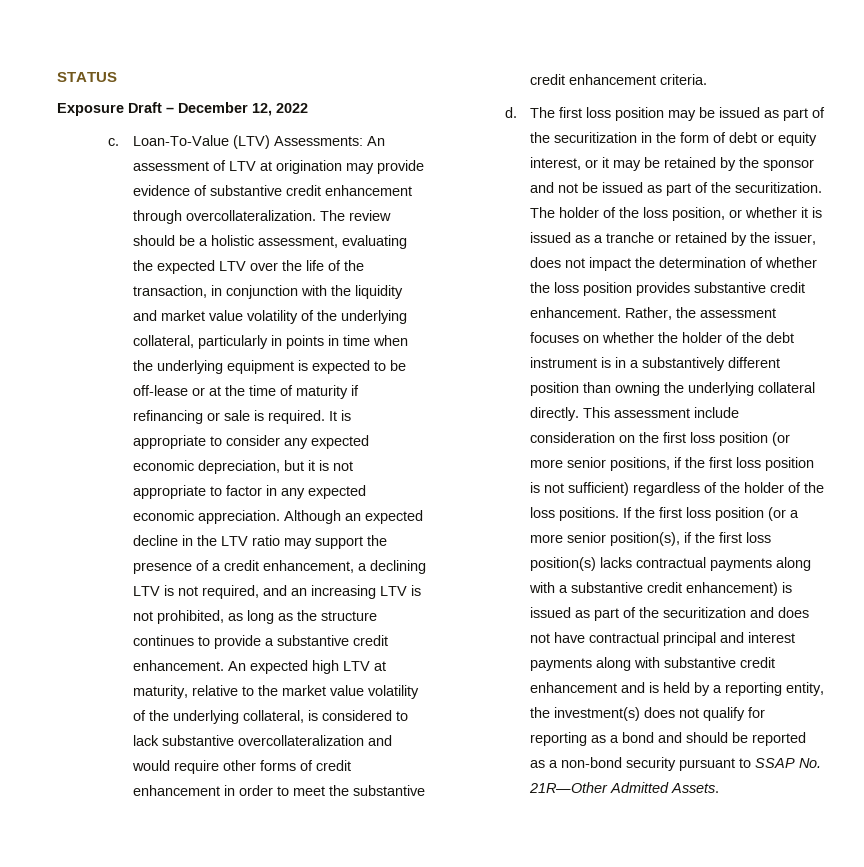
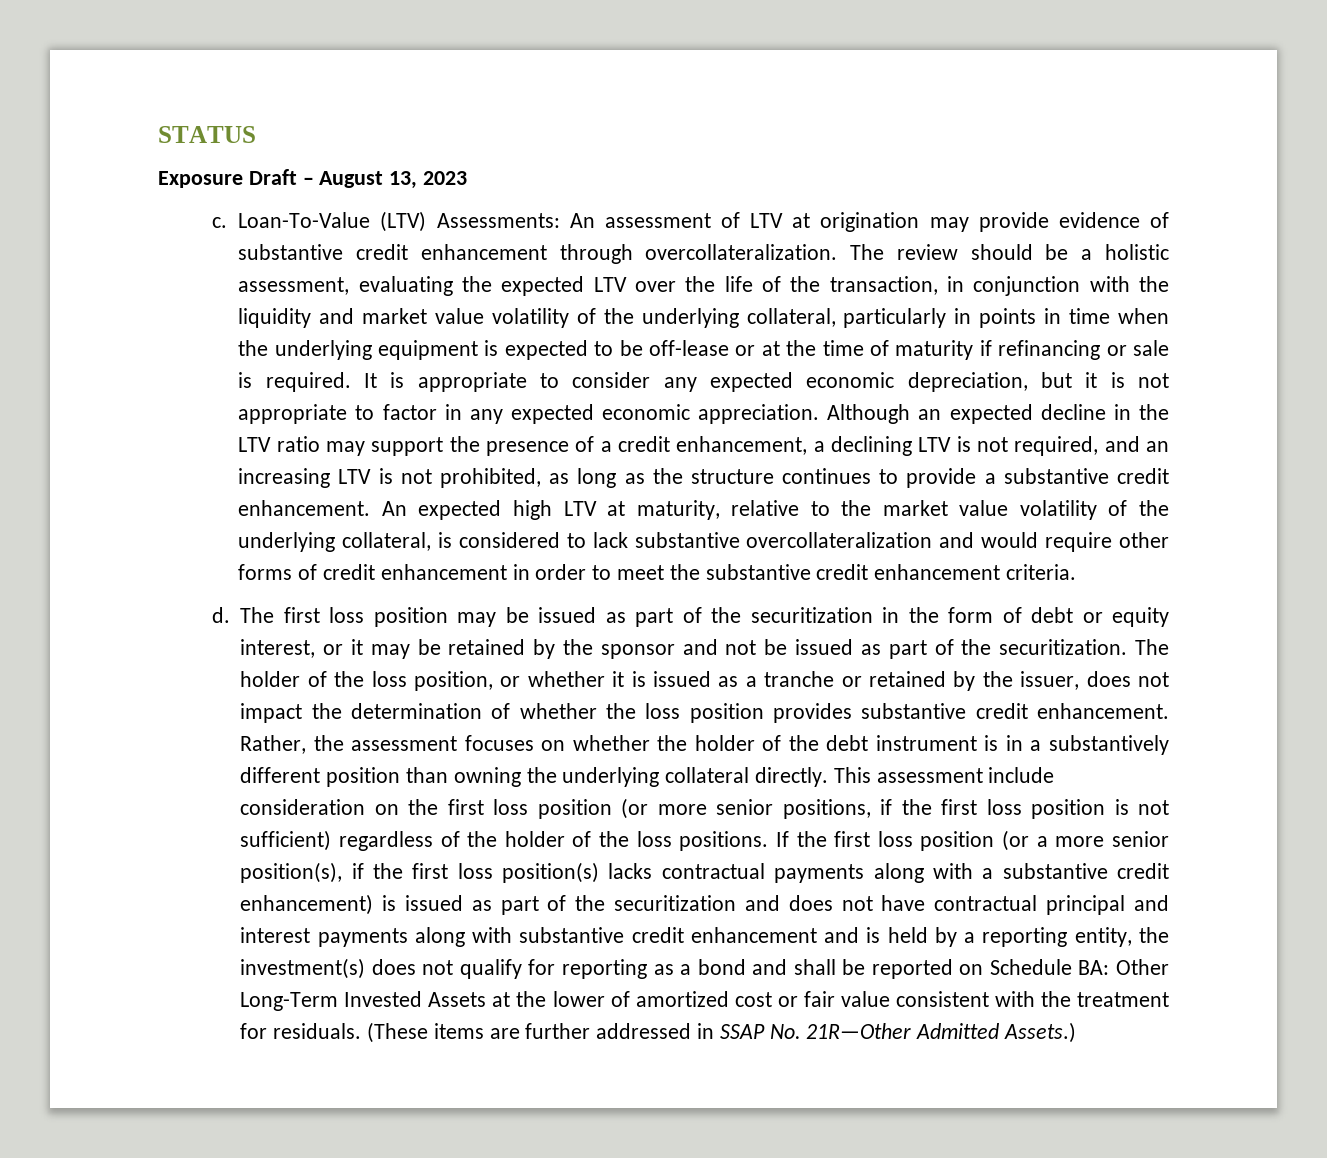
[178,102,308,116] December 12, 2022 -> [319,171,468,189] August 13, 2023
[686,732,729,743] should -> [793,959,836,975] shall
[530,757,752,771] as a non-bond security pursuant to -> [959,959,1170,975] [240,991,1169,1011] [240,1022,714,1043] on Schedule BA: Other Long-Term Invested Assets at the lower of amortized cost or fair value consistent with the treatment for residuals. (These items are further addressed in
[671,783,720,793] Assets. -> [1003,1022,1076,1043] Assets.)

